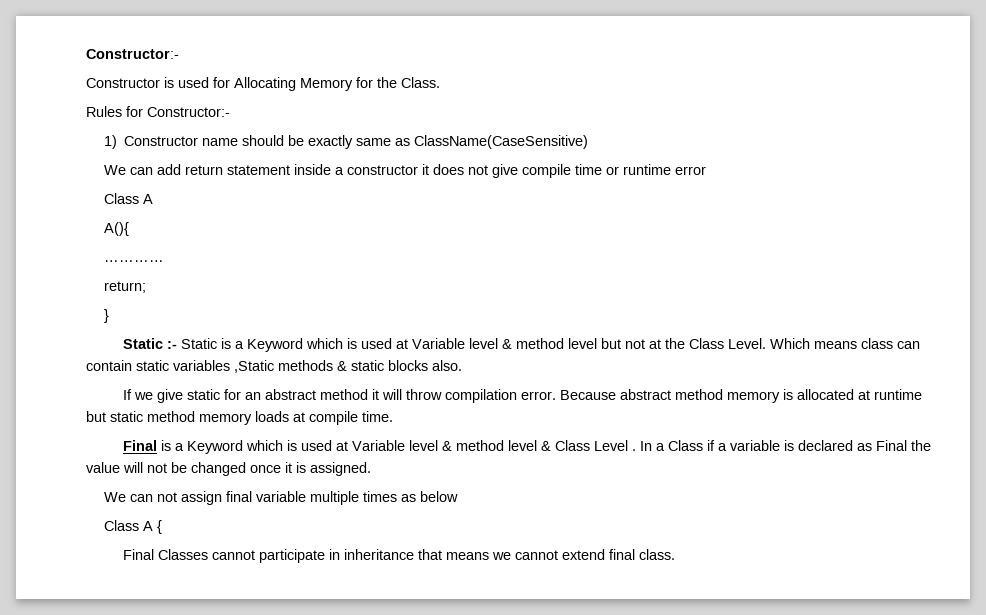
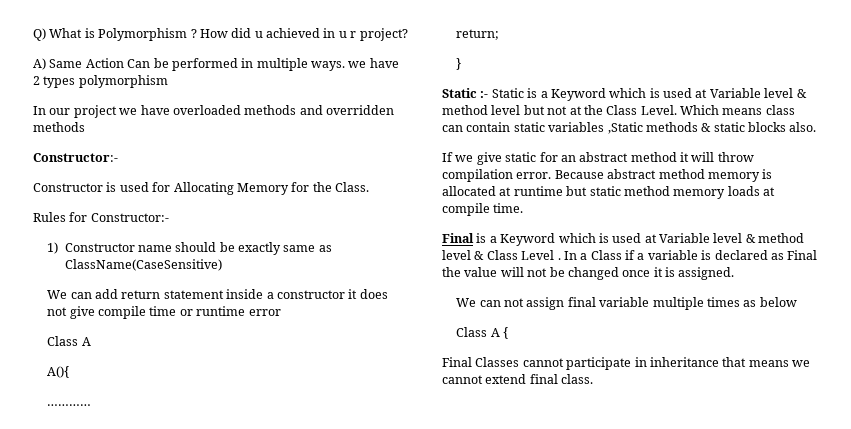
(86, 54) none -> [33,28,408,41] [33,58,399,71] [33,75,168,88] [33,105,394,118] [33,122,85,132] Q) What is Polymorphism ? How did u achieved in u r project? // A) Same Action Can be performed in multiple ways. we have 2 types polymorphism // In our project we have overloaded methods and overridden methods //

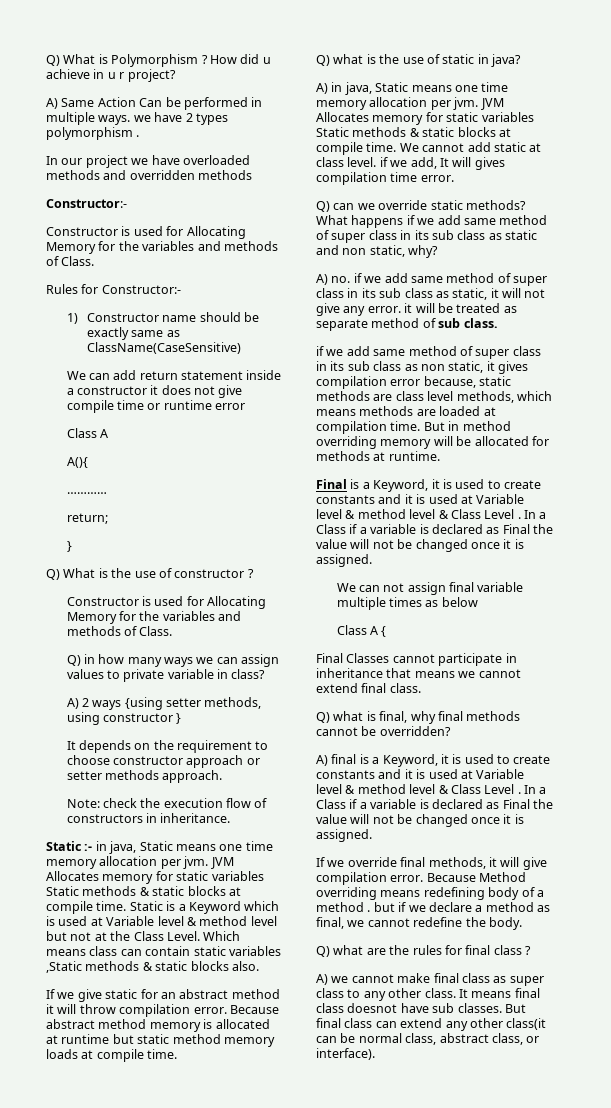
[266,28,320,38] achieved -> [46,69,90,79] achieve
(168, 81) none -> [136,135,140,137] .
(332, 187) none -> [142,241,278,251] [46,256,59,266] variables and methods of
[442,88,489,98] Static :- -> [46,568,254,580] [66,596,267,609] [66,611,242,624] [66,626,173,636] [66,654,280,667] [66,669,266,682] [66,697,262,710] [66,712,182,725] [66,740,269,753] [66,755,260,768] [66,770,223,783] [66,798,268,808] [66,813,231,823] [46,841,273,854] [46,856,234,869] [46,871,264,884] [46,886,241,896] [46,901,127,914] Q) What is the use of constructor ? // Constructor is used for Allocating Memory for the variables and methods of Class. // Q) in how many ways we can assign values to private variable in class? // A) 2 ways {using setter methods, using constructor } // It depends on the requirement to choose constructor approach or setter methods approach. // Note: check the execution flow of constructors in inheritance. // Static :- in java, Static means one time memory allocation per jvm. JVM Allocates memory for static variables Static methods & static blocks at compile time.
[442,233,596,246] Final is a Keyword which -> [316,54,521,67] [316,82,509,95] [316,97,504,110] [316,112,534,125] [316,127,511,137] [316,142,542,155] [316,157,505,170] [316,172,454,185] [316,200,526,212] [316,215,548,228] [316,230,537,243] [316,245,439,258] [316,273,547,286] [316,288,546,300] [316,303,517,316] [316,318,498,331] [316,346,541,359] [316,361,528,374] [316,376,512,389] [316,391,552,403] [316,406,496,416] [316,421,511,434] [316,436,549,449] [316,451,440,461] [316,479,541,492] [316,494,413,504] Q) what is the use of static in java? // A) in java, Static means one time memory allocation per jvm. JVM Allocates memory for static variables Static methods & static blocks at compile time. We cannot add static at class level. if we add, It will gives compilation time error. // Q) can we override static methods? What happens if we add same method of super class in its sub class as static and non static, why? // A) no. if we add same method of super class in its sub class as static, it will not give any error. it will be treated as separate method of sub class. // if we add same method of super class in its sub class as non static, it gives compilation error because, static methods are class level methods, which means methods are loaded at compilation time. But in method overriding memory will be allocated for methods at runtime. // Final is a Keyword, it is used to create constants and it
(594, 379) none -> [316,711,521,724] [316,726,451,736] [316,754,551,767] [316,769,525,779] [316,784,547,794] [316,799,553,809] [316,814,524,827] [316,829,372,842] [316,857,547,870] [316,872,527,885] [316,887,544,900] [316,902,550,912] [316,917,522,930] [316,945,531,957] [316,973,544,986] [316,988,540,1001] [316,1003,526,1013] [316,1018,547,1031] [316,1033,540,1045] [316,1048,375,1060] // Q) what is final, why final methods cannot be overridden? // A) final is a Keyword, it is used to create constants and it is used at Variable level & method level & Class Level . In a Class if a variable is declared as Final the value will not be changed once it is assigned. // If we override final methods, it will give compilation error. Because Method overriding means redefining body of a method . but if we declare a method as final, we cannot redefine the body. // Q) what are the rules for final class ? // A) we cannot make final class as super class to any other class. It means final class doesnot have sub classes. But final class can extend any other class(it can be normal class, abstract class, or interface).

